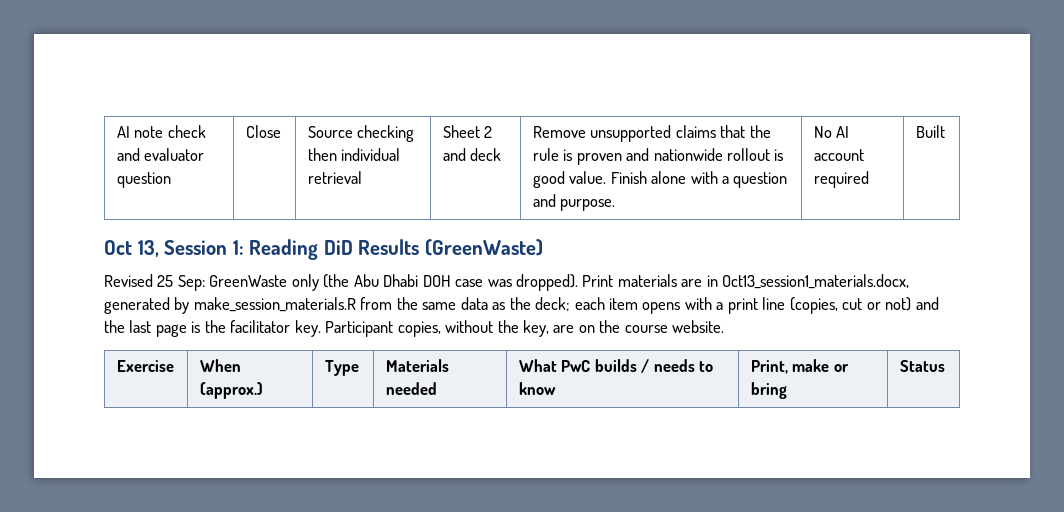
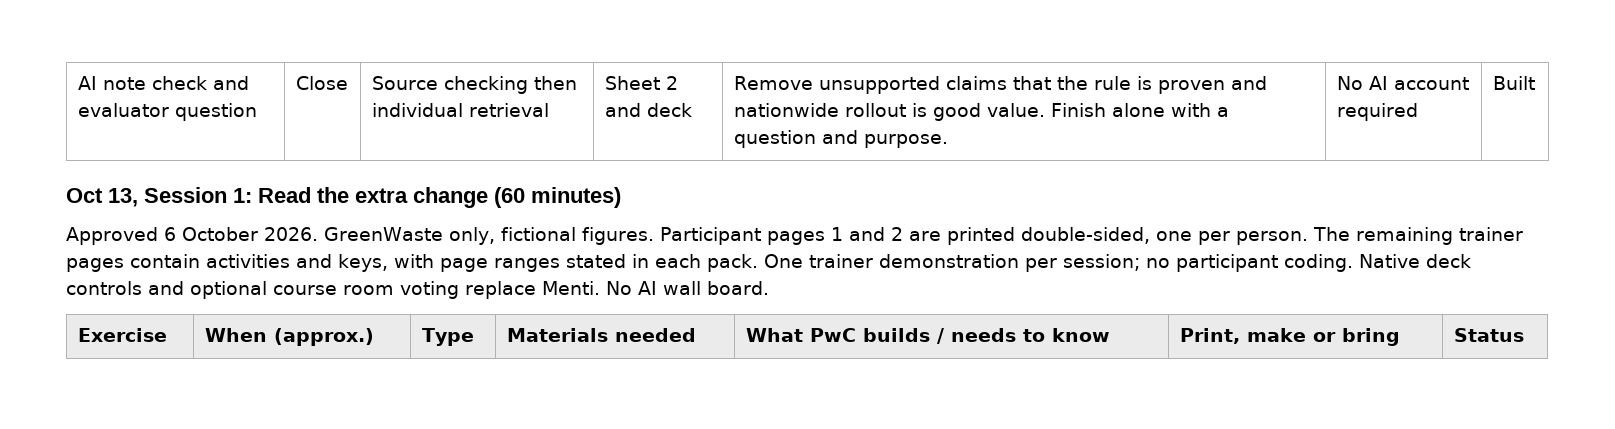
[249,239,543,260] [104,274,910,291] [104,297,939,314] [104,320,725,337] Reading DiD Results (GreenWaste) // Revised 25 Sep: GreenWaste only (the Abu Dhabi DOH case was dropped). Print materials are in Oct13_session1_materials.docx, generated by make_session_materials.R from the same data as the deck; each item opens with a print line (copies, cut or not) and the last page is the facilitator key. Participant copies, without the key, are on the course website. -> [258,187,621,208] [66,227,1523,245] [66,254,1471,272] [66,281,769,299] Read the extra change (60 minutes) // Approved 6 October 2026. GreenWaste only, fictional figures. Participant pages 1 and 2 are printed double-sided, one per person. The remaining trainer pages contain activities and keys, with page ranges stated in each pack. One trainer demonstration per session; no participant coding. Native deck controls and optional course room voting replace Menti. No AI wall board.

